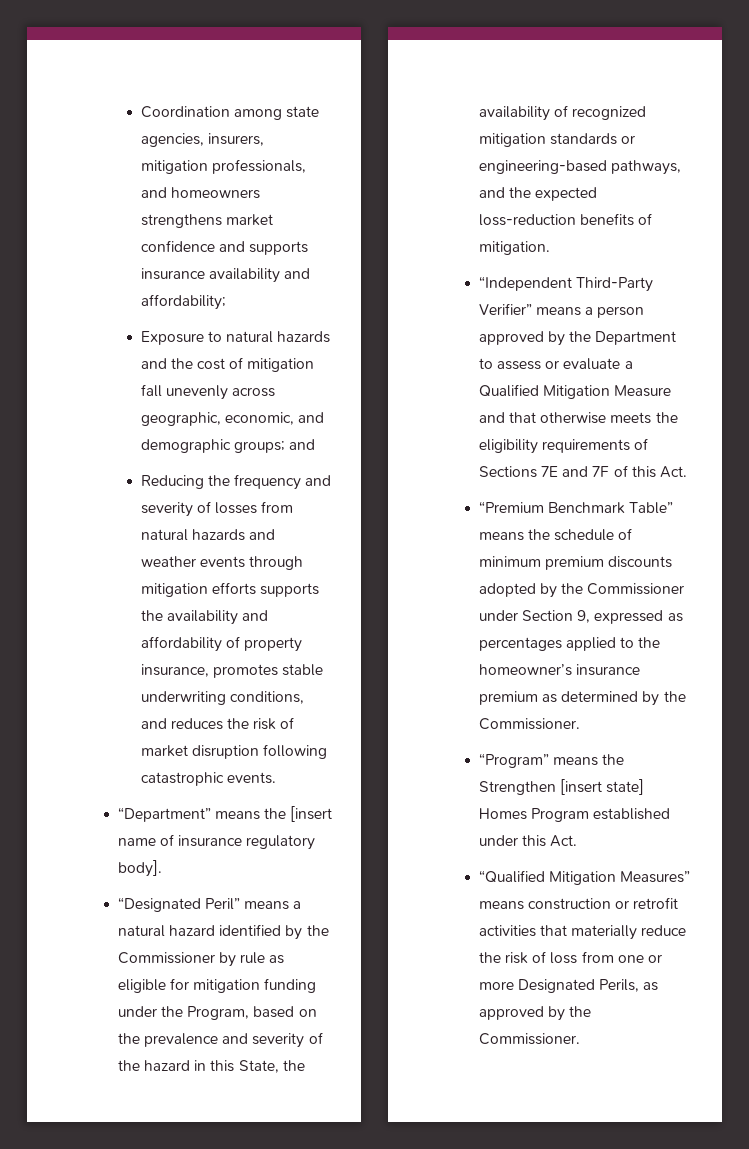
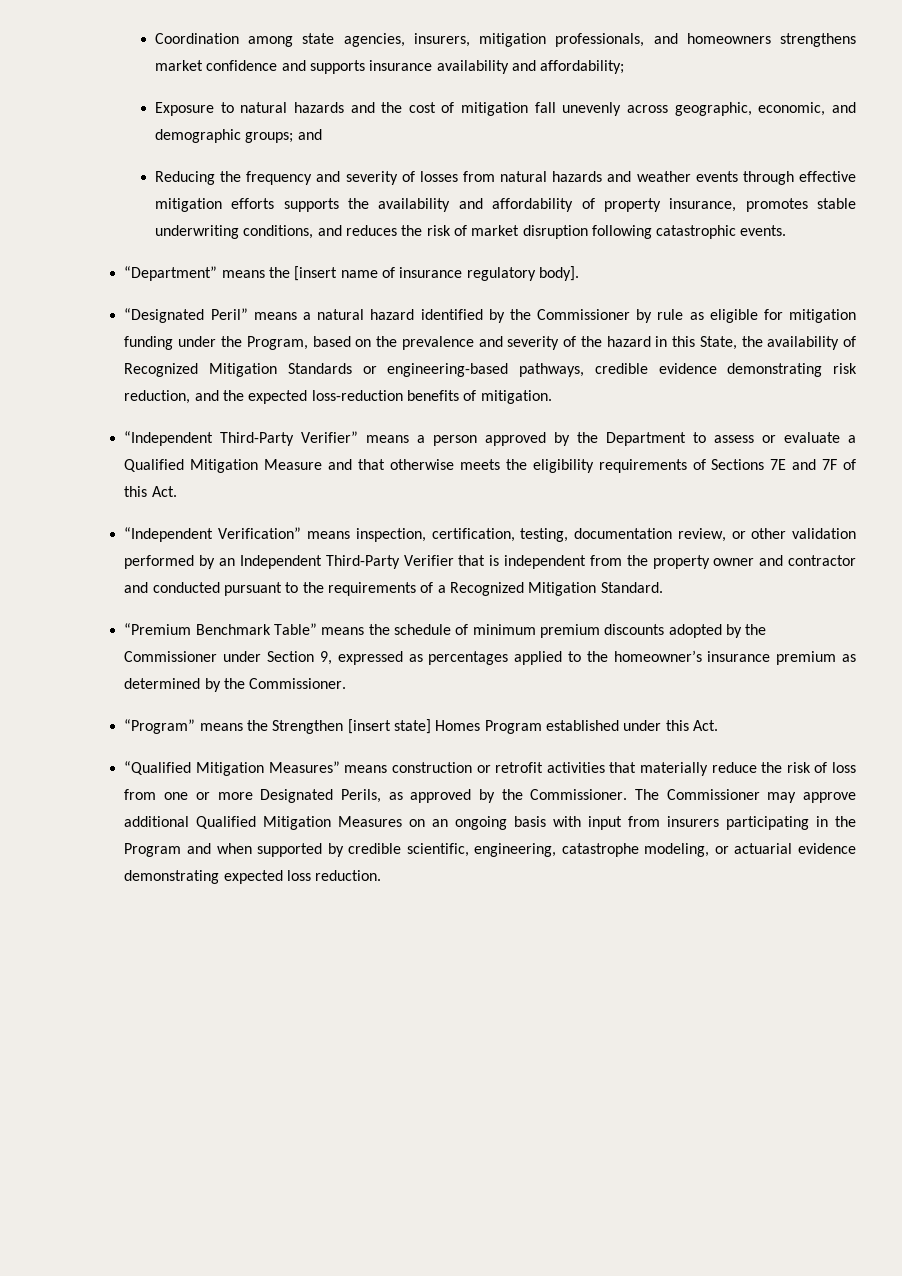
(304, 563) none -> [799,171,856,182] effective
[572,106,647,120] [478,133,636,147] [478,160,682,175] recognized mitigation standards or engineering-based pathways, -> [124,363,857,377] [124,390,191,404] Recognized Mitigation Standards or engineering-based pathways, credible evidence demonstrating risk reduction,
(687, 472) none -> [124,527,856,542] [124,555,856,569] [124,582,663,596] // “Independent Verification” means inspection, certification, testing, documentation review, or other validation performed by an Independent Third-Party Verifier that is independent from the property owner and contractor and conducted pursuant to the requirements of a Recognized Mitigation Standard.
(580, 1039) none -> [634,789,856,803] [124,816,857,830] [124,843,857,857] [124,870,382,884] The Commissioner may approve additional Qualified Mitigation Measures on an ongoing basis with input from insurers participating in the Program and when supported by credible scientific, engineering, catastrophe modeling, or actuarial evidence demonstrating expected loss reduction.

